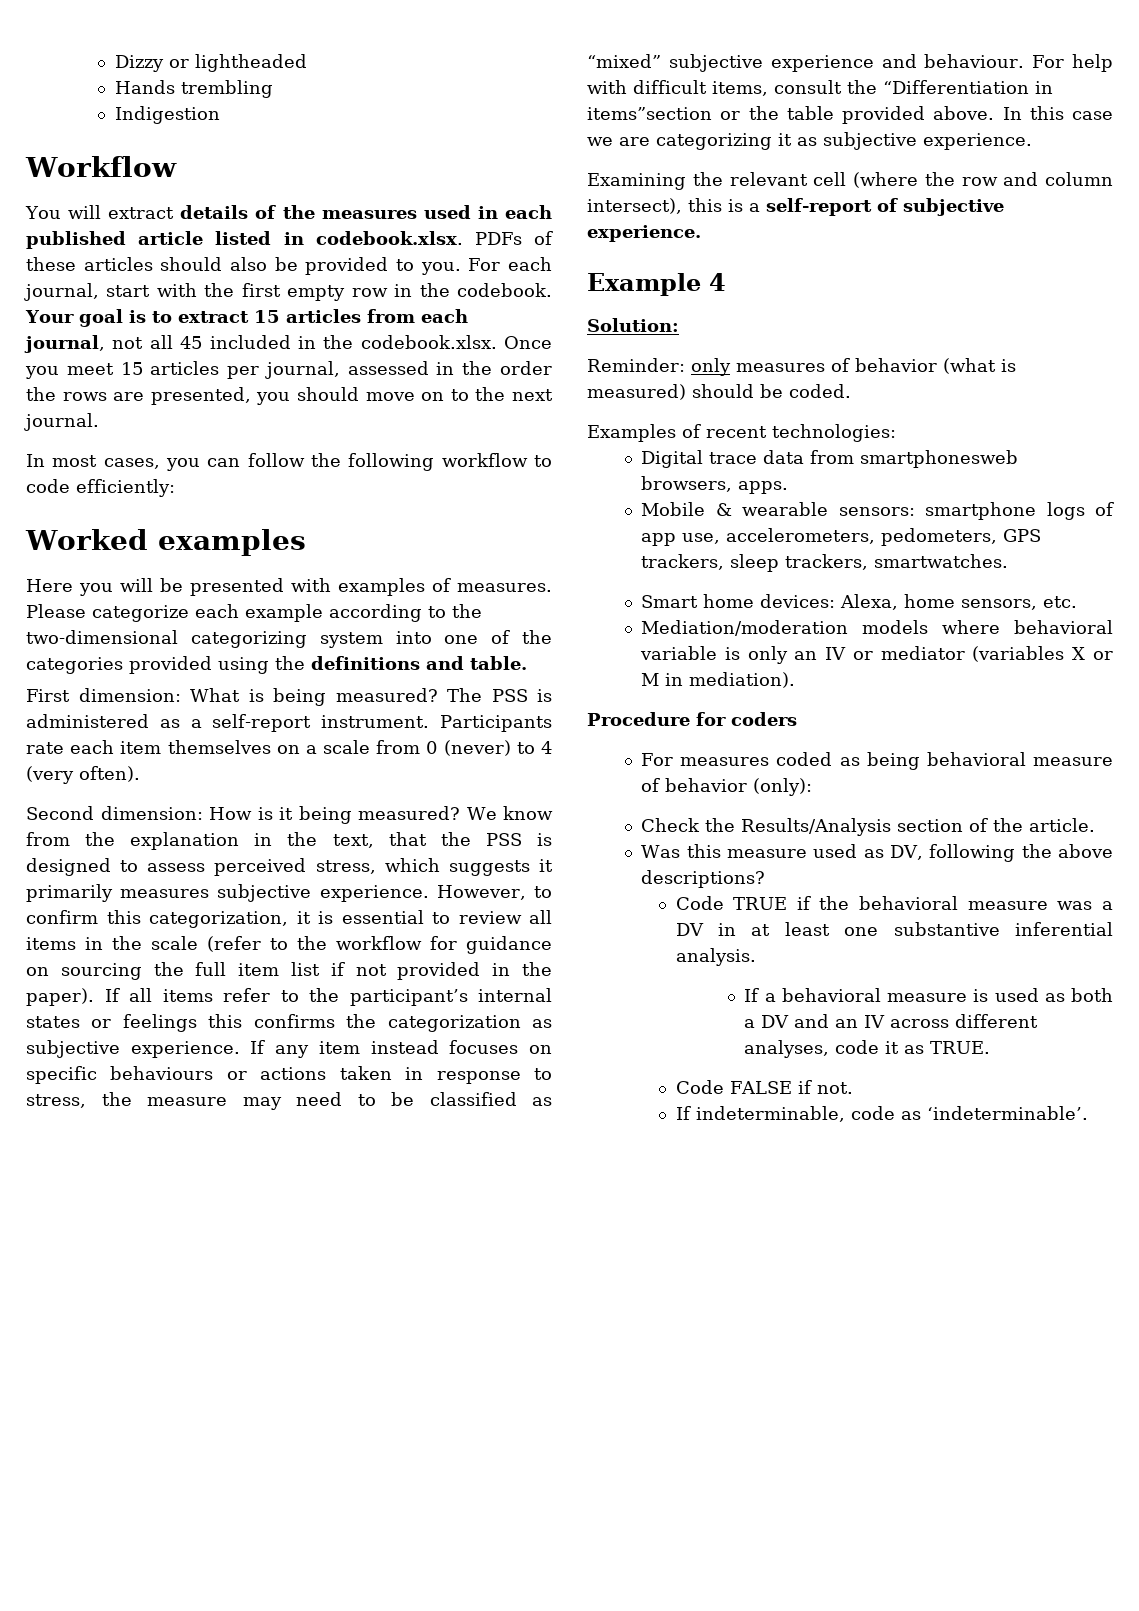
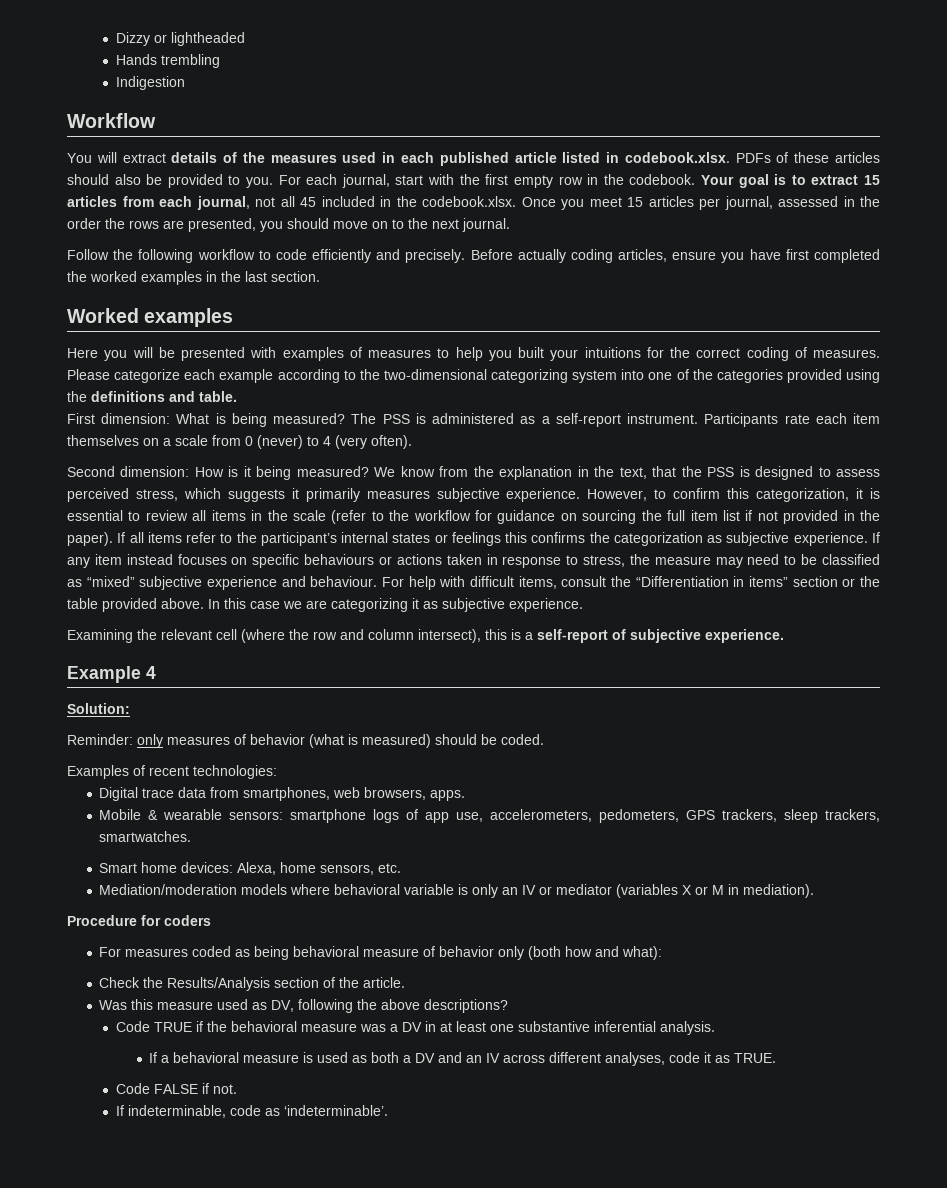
[26,453,305,471] In most cases, you can follow -> [67,249,109,260] Follow
[76,479,175,497] efficiently: -> [312,249,880,263] [67,271,320,285] efficiently and precisely. Before actually coding articles, ensure you have first completed the worked examples in the last section.
(451, 585) none -> [368,347,807,361] measures to help you built your intuitions for the correct coding of
[587,107,712,120] items”section -> [749,576,838,587] items” section
[860,450,1019,468] smartphonesweb -> [243,787,361,801] smartphones, web
[753,778,813,796] (only): -> [498,946,663,960] only (both how and what):

